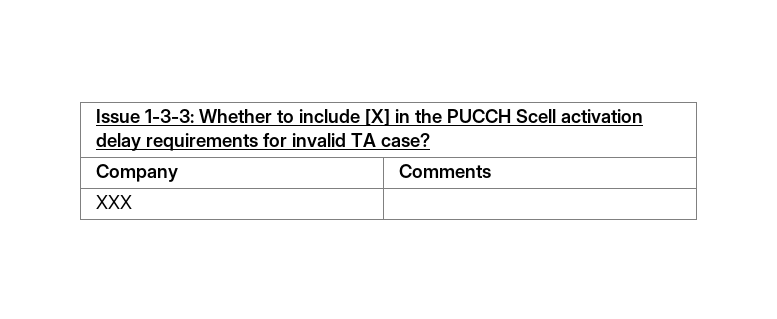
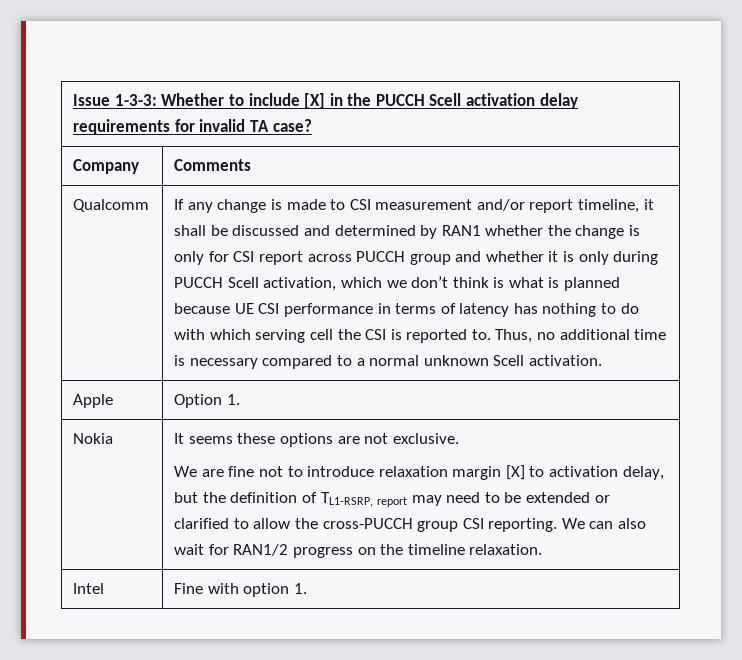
[95,195,132,209] XXX | -> [73,199,150,212] [174,199,654,213] [174,225,641,239] [174,251,659,265] [174,276,621,291] [174,303,639,317] [174,329,667,343] [174,355,602,369] [73,394,114,408] [174,394,240,408] [73,433,114,444] [174,433,459,447] [174,465,664,480] [174,492,610,507] [174,518,647,532] [174,544,543,558] [73,583,105,594] [174,583,307,597] Qualcomm | If any change is made to CSI measurement and/or report timeline, it shall be discussed and determined by RAN1 whether the change is only for CSI report across PUCCH group and whether it is only during PUCCH Scell activation, which we don’t think is what is planned because UE CSI performance in terms of latency has nothing to do with which serving cell the CSI is reported to. Thus, no additional time is necessary compared to a normal unknown Scell activation. // Apple | Option 1. // Nokia | It seems these options are not exclusive. // We are fine not to introduce relaxation margin [X] to activation delay, but the definition of TL1-RSRP, report may need to be extended or clarified to allow the cross-PUCCH group CSI reporting. We can also wait for RAN1/2 progress on the timeline relaxation. // Intel | Fine with option 1.

